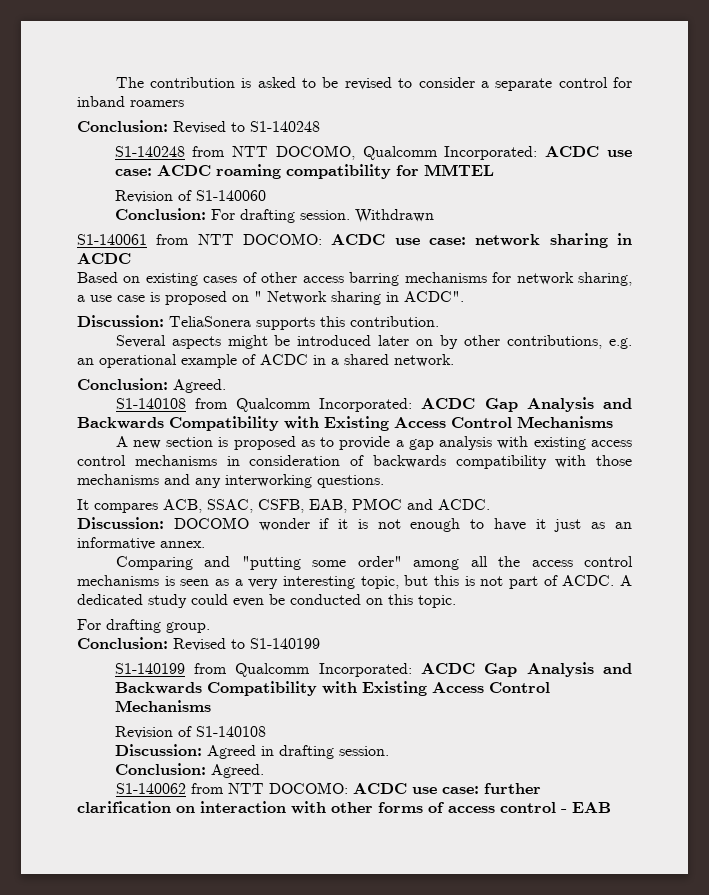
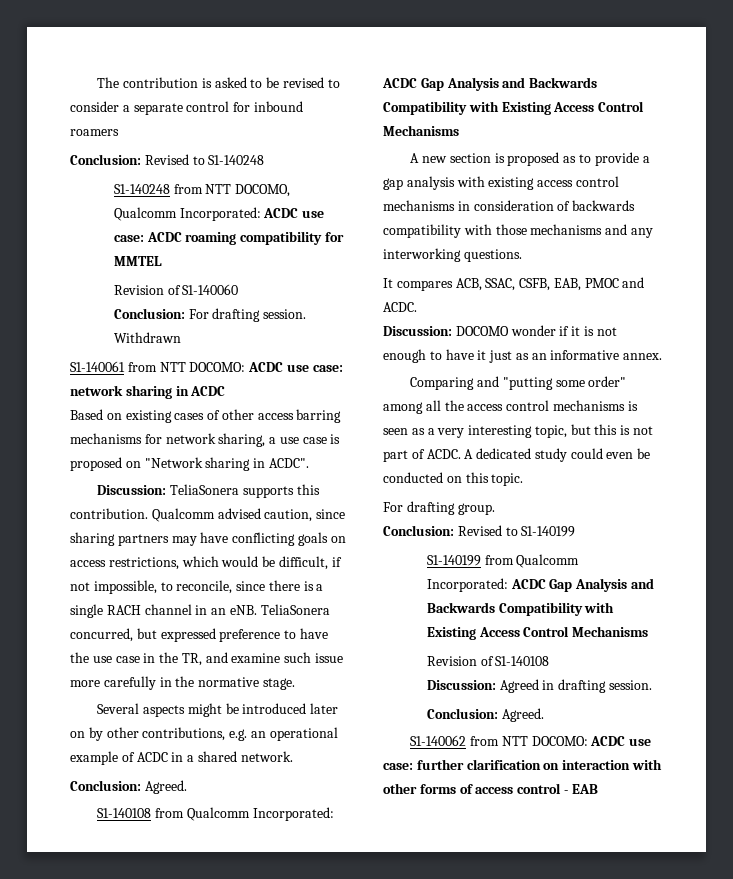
[77,96,125,107] inband -> [253,101,303,112] inbound
[254,291,327,304] " Network -> [144,457,203,468] "Network
(439, 321) none -> [151,508,346,522] [70,532,346,546] [70,556,342,570] [70,580,324,594] [70,604,330,618] [70,628,328,642] [70,652,344,666] [70,676,295,690] Qualcomm advised caution, since sharing partners may have conflicting goals on access restrictions, which would be difficult, if not impossible, to reconcile, since there is a single RACH channel in an eNB. TeliaSonera concurred, but expressed preference to have the use case in the TR, and examine such issue more carefully in the normative stage.

